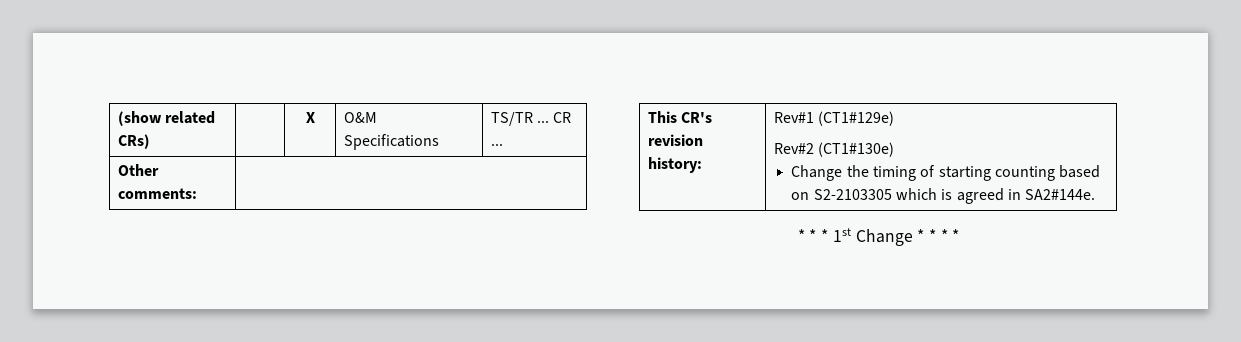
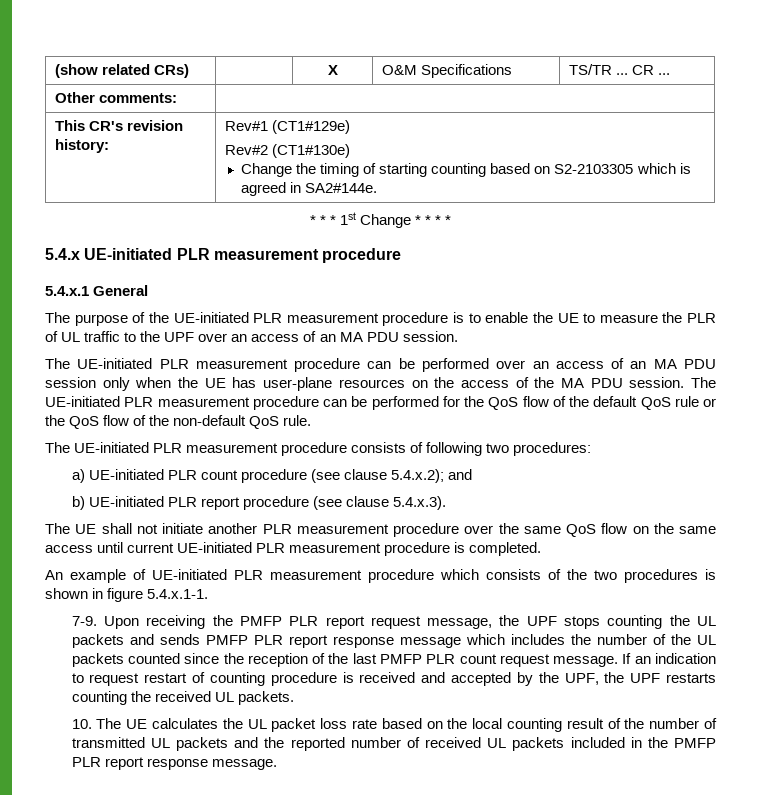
(960, 235) none -> [45,248,402,263] [45,285,149,296] [45,312,716,326] [45,331,458,342] [45,358,717,372] [45,377,716,391] [45,396,716,410] [45,415,312,429] [45,442,592,456] [71,469,473,483] [71,496,447,510] [45,523,716,537] [45,542,542,556] [45,569,716,583] [45,588,209,602] [71,615,716,629] [71,634,716,648] [71,653,716,667] [71,672,716,686] [71,691,294,705] [71,718,718,732] [71,737,717,751] [71,757,277,770] // 5.4.x UE-initiated PLR measurement procedure // 5.4.x.1 General // The purpose of the UE-initiated PLR measurement procedure is to enable the UE to measure the PLR of UL traffic to the UPF over an access of an MA PDU session. // The UE-initiated PLR measurement procedure can be performed over an access of an MA PDU session only when the UE has user-plane resources on the access of the MA PDU session. The UE-initiated PLR measurement procedure can be performed for the QoS flow of the default QoS rule or the QoS flow of the non-default QoS rule. // The UE-initiated PLR measurement procedure consists of following two procedures: // a) UE-initiated PLR count procedure (see clause 5.4.x.2); and // b) UE-initiated PLR report procedure (see clause 5.4.x.3). // The UE shall not initiate another PLR measurement procedure over the same QoS flow on the same access until current UE-initiated PLR measurement procedure is completed. // An example of UE-initiated PLR measurement procedure which consists of the two procedures is shown in figure 5.4.x.1-1. // 7-9. Upon receiving the PMFP PLR report request message, the UPF stops counting the UL packets and sends PMFP PLR report response message which includes the number of the UL packets counted since the reception of the last PMFP PLR count request message. If an indication to request restart of counting procedure is received and accepted by the UPF, the UPF restarts counting the received UL packets. // 10. The UE calculates the UL packet loss rate based on the local counting result of the number of transmitted UL packets and the reported number of received UL packets included in the PMFP PLR report response message.

